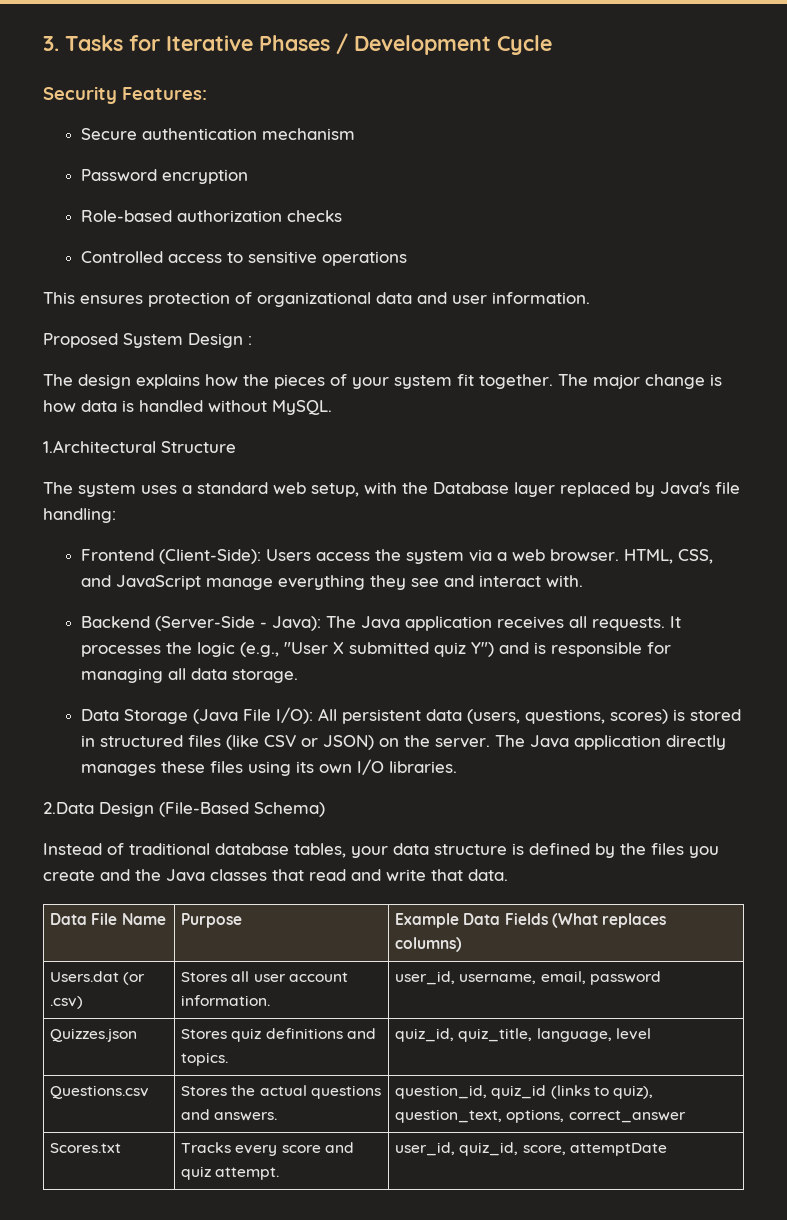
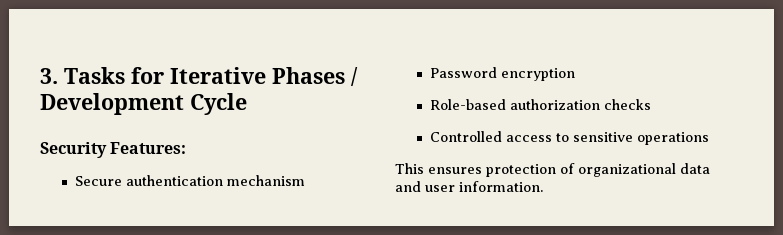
[43,333,252,348] [43,374,722,389] [43,400,332,415] [43,440,236,453] [43,482,740,497] [43,508,116,523] [81,549,714,564] [81,575,584,590] [81,616,682,631] [81,642,672,657] [81,668,299,683] [81,707,742,724] [81,735,727,750] [81,759,458,776] [43,802,325,817] [43,843,719,858] [43,869,508,882] [50,913,166,925] [181,913,243,928] [395,913,666,928] [395,937,463,952] [50,971,146,985] [50,996,84,1009] [181,971,348,982] [181,995,271,1006] [395,971,661,985] [50,1028,138,1042] [181,1028,376,1042] [181,1052,229,1066] [395,1028,651,1042] [50,1085,150,1099] [181,1085,381,1099] [181,1109,278,1121] [395,1085,653,1099] [395,1109,686,1123] [50,1143,122,1153] [181,1142,354,1156] [181,1166,280,1180] [395,1142,667,1156] // Proposed System Design : // The design explains how the pieces of your system fit together. The major change is how data is handled without MySQL. // 1.Architectural Structure // The system uses a standard web setup, with the Database layer replaced by Java's file handling: // Frontend (Client-Side): Users access the system via a web browser. HTML, CSS, and JavaScript manage everything they see and interact with. // Backend (Server-Side - Java): The Java application receives all requests. It processes the logic (e.g., "User X submitted quiz Y") and is responsible for managing all data storage. // Data Storage (Java File I/O): All persistent data (users, questions, scores) is stored in structured files (like CSV or JSON) on the server. The Java application directly manages these files using its own I/O libraries. // 2.Data Design (File-Based Schema) // Instead of traditional database tables, your data structure is defined by the files you create and the Java classes that read and write that data. // Data File Name | Purpose | Example Data Fields (What replaces columns) // Users.dat (or .csv) | Stores all user account information. | user_id, username, email, password // Quizzes.json | Stores quiz definitions and topics. | quiz_id, quiz_title, language, level // Questions.csv | Stores the actual questions and answers. | question_id, quiz_id (links to quiz), question_text, options, correct_answer // Scores.txt | Tracks every score and quiz attempt. | user_id, quiz_id, score, attemptDate -> (543, 186) none

